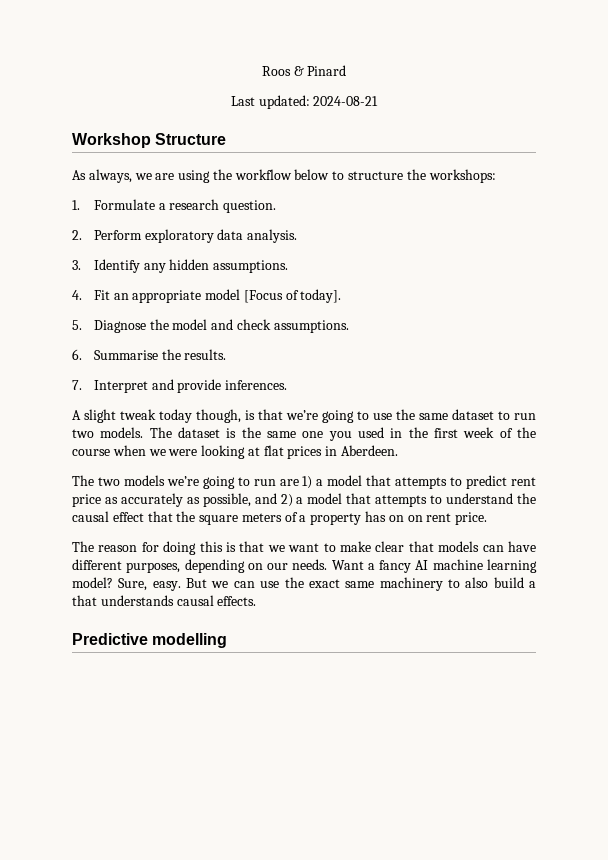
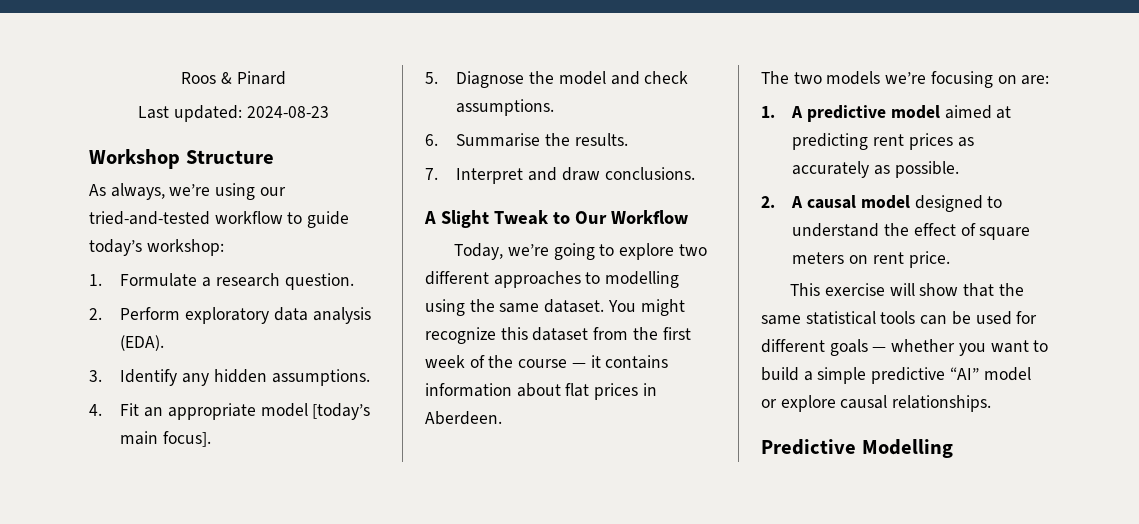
[313,96,379,106] 2024-08-21 -> [246,106,329,118] 2024-08-23
[134,169,496,183] we are using the workflow below to structure the workshops: -> [169,183,286,200] [89,211,350,228] [89,239,224,256] we’re using our tried-and-tested workflow to guide today’s workshop:
[247,229,298,243] analysis. -> [312,307,371,324] [120,335,165,351] analysis (EDA).
[243,289,342,303] [Focus of today]. -> [312,403,371,420] [120,431,212,447] [today’s main focus].
[177,379,288,393] [72,409,536,423] [72,427,403,441] provide inferences. // A slight tweak today though, is that we’re going to use the same dataset to run two models. The dataset is the same one you used in -> [561,167,695,181] [424,210,688,228] [454,243,707,260] [425,271,680,288] [425,299,685,316] [425,327,629,344] draw conclusions. // A Slight Tweak to Our Workflow // Today, we’re going to explore two different approaches to modelling using the same dataset. You might recognize this dataset from
[112,445,260,459] when we were looking at -> [571,355,669,369] [425,383,561,397] — it contains information about
[202,475,536,489] [72,493,536,507] [72,511,488,525] [72,541,536,555] [72,559,537,573] [72,577,536,591] [72,595,257,606] going to run are 1) a model that attempts to predict rent price as accurately as possible, and 2) a model that attempts to understand the causal effect that the square meters of a property has on on rent price. // The reason for doing this is that we want to make clear that models can have different purposes, depending on our needs. Want a fancy AI machine learning model? Sure, easy. But we can use the exact same machinery to also build a that understands causal effects. -> [930,71,1050,88] [761,105,1012,122] [792,133,974,150] [792,161,959,178] [761,195,1003,212] [792,223,1031,240] [792,251,950,268] [790,283,1024,297] [761,311,1038,325] [761,339,1049,356] [761,367,1031,384] [761,395,992,412] focusing on are: // 1. A predictive model aimed at predicting rent prices as accurately as possible. // 2. A causal model designed to understand the effect of square meters on rent price. // This exercise will show that the same statistical tools can be used for different goals — whether you want to build a simple predictive “AI” model or explore causal relationships.
[152,633,228,648] modelling -> [861,439,953,458] Modelling

